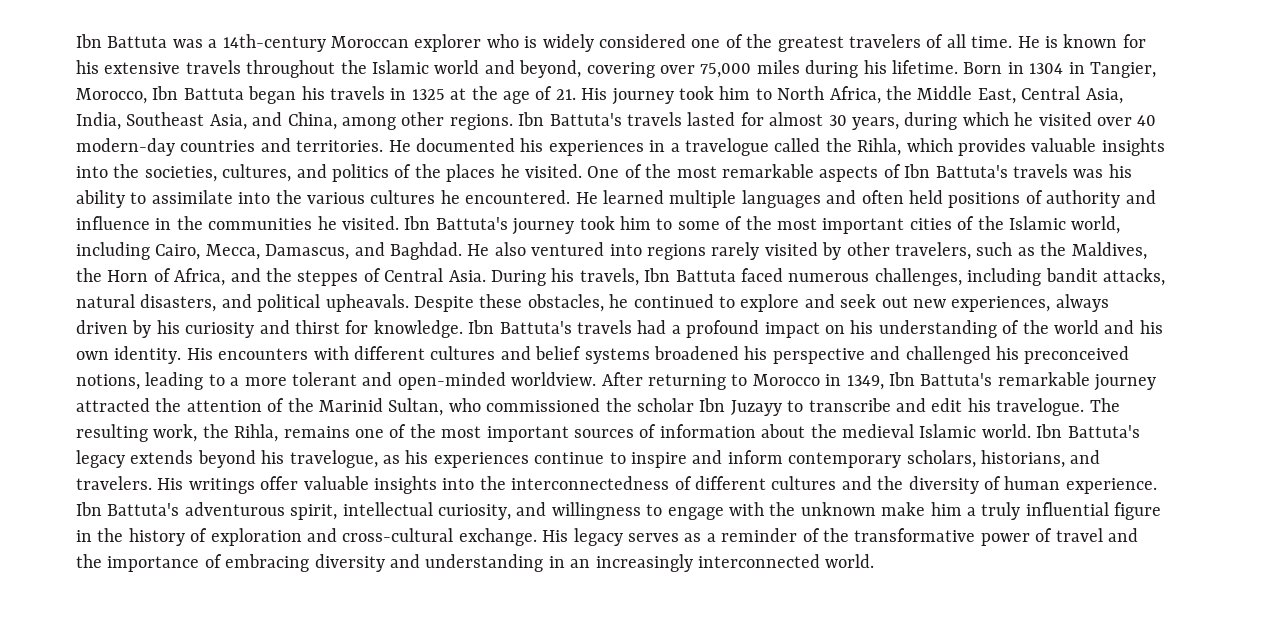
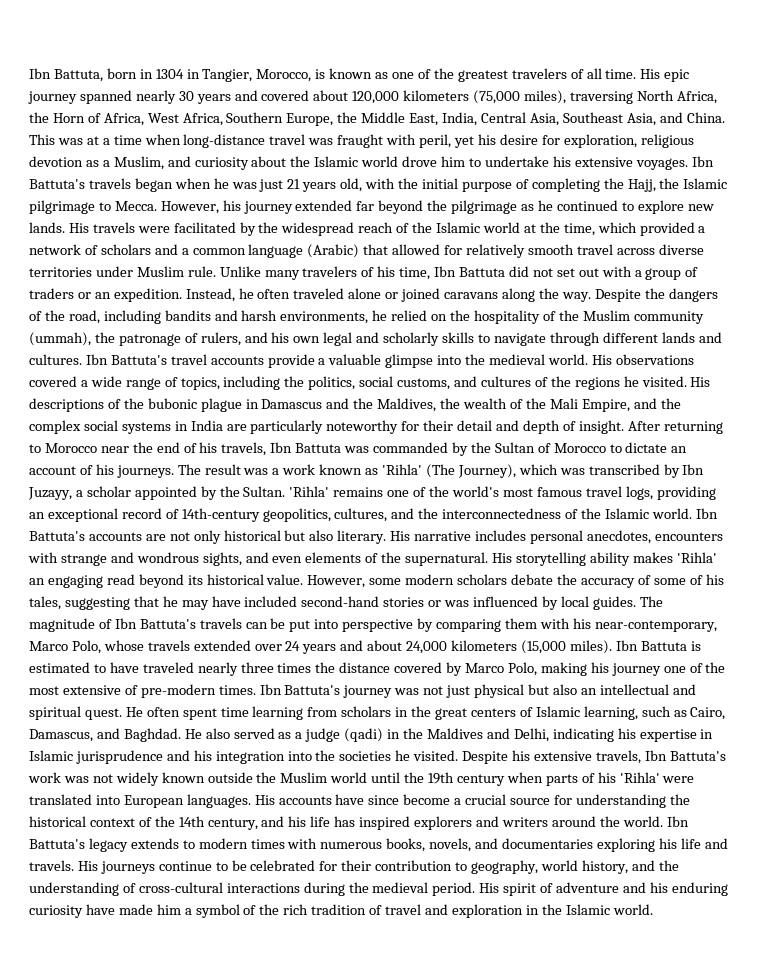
[76,34,686,52] Ibn Battuta was a 14th-century Moroccan explorer who is widely considered -> [29,68,389,82] Ibn Battuta, born in 1304 in Tangier, Morocco, is known as
[1017,34,1146,48] [76,60,1156,78] [76,86,1123,105] [76,112,1157,130] [76,138,1165,156] [76,164,1132,182] [76,190,1156,208] [76,216,1121,235] [76,242,260,260] He is known for his extensive travels throughout the Islamic world and beyond, covering over 75,000 miles during his lifetime. Born in 1304 in Tangier, Morocco, Ibn Battuta began his travels in 1325 at the age of 21. His journey took him to North Africa, the Middle East, Central Asia, India, Southeast Asia, and China, among other regions. Ibn Battuta's travels lasted for almost 30 years, during which he visited over 40 modern-day countries and territories. He documented his experiences in a travelogue called the Rihla, which provides valuable insights into the societies, cultures, and politics of the places he visited. One of the most remarkable aspects of Ibn Battuta's travels was his ability to assimilate into the various cultures he encountered. He learned multiple languages and often held positions of authority and influence in the communities he visited. Ibn Battuta's journey took him to some of the most important cities of the Islamic world, including Cairo, Mecca, -> [640,69,690,82] [28,90,717,104] [29,112,725,126] [29,134,694,148] [29,156,714,170] [29,178,728,192] [29,200,714,214] [29,222,706,236] [29,244,704,258] [29,266,699,280] [29,288,718,302] [29,310,704,324] [29,332,722,346] [29,354,694,368] [29,376,711,390] [29,398,681,412] [29,420,723,434] [29,442,688,456] [29,464,705,478] [28,486,716,500] [29,508,718,522] [29,530,723,544] [28,552,717,566] [29,574,724,588] [29,596,663,610] [29,618,717,632] [29,640,701,654] [29,662,726,676] [29,684,696,698] [29,706,726,720] His epic journey spanned nearly 30 years and covered about 120,000 kilometers (75,000 miles), traversing North Africa, the Horn of Africa, West Africa, Southern Europe, the Middle East, India, Central Asia, Southeast Asia, and China. This was at a time when long-distance travel was fraught with peril, yet his desire for exploration, religious devotion as a Muslim, and curiosity about the Islamic world drove him to undertake his extensive voyages. Ibn Battuta's travels began when he was just 21 years old, with the initial purpose of completing the Hajj, the Islamic pilgrimage to Mecca. However, his journey extended far beyond the pilgrimage as he continued to explore new lands. His travels were facilitated by the widespread reach of the Islamic world at the time, which provided a network of scholars and a common language (Arabic) that allowed for relatively smooth travel across diverse territories under Muslim rule. Unlike many travelers of his time, Ibn Battuta did not set out with a group of traders or an expedition. Instead, he often traveled alone or joined caravans along the way. Despite the dangers of the road, including bandits and harsh environments, he relied on the hospitality of the Muslim community (ummah), the patronage of rulers, and his own legal and scholarly skills to navigate through different lands and cultures. Ibn Battuta's travel accounts provide a valuable glimpse into the medieval world. His observations covered a wide range of topics, including the politics, social customs, and cultures of the regions he visited. His descriptions of the bubonic plague in Damascus and the Maldives, the wealth of the Mali Empire, and the complex social systems in India are particularly noteworthy for their detail and depth of insight. After returning to Morocco near the end of his travels, Ibn Battuta was commanded by the Sultan of Morocco to dictate an account of his journeys. The result was a work known as 'Rihla' (The Journey), which was transcribed by Ibn Juzayy, a scholar appointed by the Sultan. 'Rihla' remains one of the world's most famous travel logs, providing an exceptional record of 14th-century geopolitics, cultures, and the interconnectedness of the Islamic world. Ibn Battuta's accounts are not only historical but also literary. His narrative includes personal anecdotes, encounters with strange and wondrous sights, and even elements of the supernatural. His storytelling ability makes 'Rihla' an engaging read beyond its historical value. However, some modern scholars debate the accuracy of some of his tales, suggesting that he may have included second-hand stories or was influenced by local guides. The magnitude of Ibn Battuta's travels can be put into perspective by comparing them with his near-contemporary, Marco Polo, whose travels extended over 24 years and about 24,000 kilometers (15,000 miles). Ibn Battuta is estimated to have traveled nearly three times the distance covered by Marco Polo, making his journey one of the most extensive of pre-modern times. Ibn Battuta's journey was not just physical but also an intellectual and spiritual quest. He often spent time learning from scholars in the great centers of Islamic learning, such as Cairo,
[531,242,1147,260] [76,268,1165,286] [76,294,1109,312] [76,320,1163,338] [76,346,1130,364] [76,372,1157,391] [76,398,1120,416] [76,424,977,442] ventured into regions rarely visited by other travelers, such as the Maldives, the Horn of Africa, and the steppes of Central Asia. During his travels, Ibn Battuta faced numerous challenges, including bandit attacks, natural disasters, and political upheavals. Despite these obstacles, he continued to explore and seek out new experiences, always driven by his curiosity and thirst for knowledge. Ibn Battuta's travels had a profound impact on his understanding of the world and his own identity. His encounters with different cultures and belief systems broadened his perspective and challenged his preconceived notions, leading to a more tolerant and open-minded worldview. After returning to Morocco in 1349, Ibn Battuta's remarkable journey attracted the attention of the Marinid Sultan, who commissioned the scholar Ibn Juzayy to transcribe and edit his travelogue. The resulting work, the Rihla, remains one of the most important sources of information about the medieval Islamic -> [233,728,714,742] [29,750,726,764] [28,772,695,786] [29,794,690,808] [29,816,620,830] served as a judge (qadi) in the Maldives and Delhi, indicating his expertise in Islamic jurisprudence and his integration into the societies he visited. Despite his extensive travels, Ibn Battuta's work was not widely known outside the Muslim world until the 19th century when parts of his 'Rihla' were translated into European languages. His accounts have since become a crucial source for understanding the historical context of the 14th century, and his life has inspired explorers and writers around the
[197,450,1101,468] [76,476,1157,494] [76,502,1162,520] [76,528,1138,546] [76,554,820,572] beyond his travelogue, as his experiences continue to inspire and inform contemporary scholars, historians, and travelers. His writings offer valuable insights into the interconnectedness of different cultures and the diversity of human experience. Ibn Battuta's adventurous spirit, intellectual curiosity, and willingness to engage with the unknown make him a truly influential figure in the history of exploration and cross-cultural exchange. His legacy serves as a reminder of the transformative power of travel and the importance of embracing diversity and understanding in an increasingly interconnected -> [182,838,728,852] [29,860,679,874] [29,882,728,896] [29,904,610,918] to modern times with numerous books, novels, and documentaries exploring his life and travels. His journeys continue to be celebrated for their contribution to geography, world history, and the understanding of cross-cultural interactions during the medieval period. His spirit of adventure and his enduring curiosity have made him a symbol of the rich tradition of travel and exploration in the Islamic

